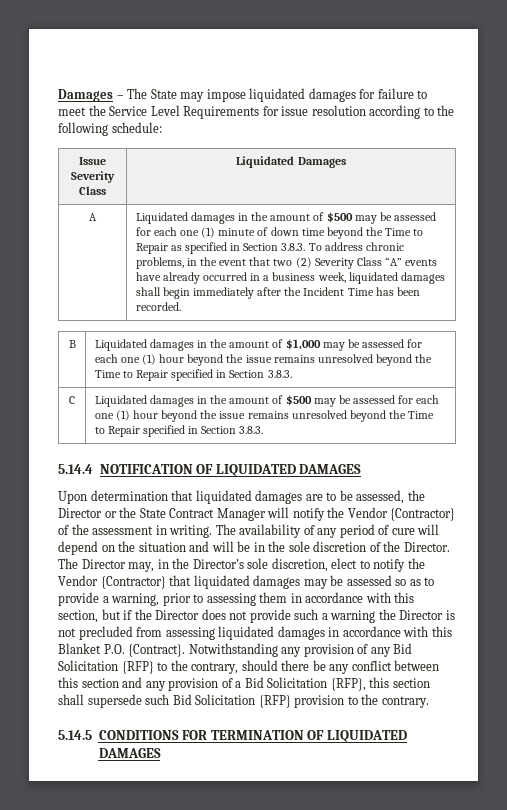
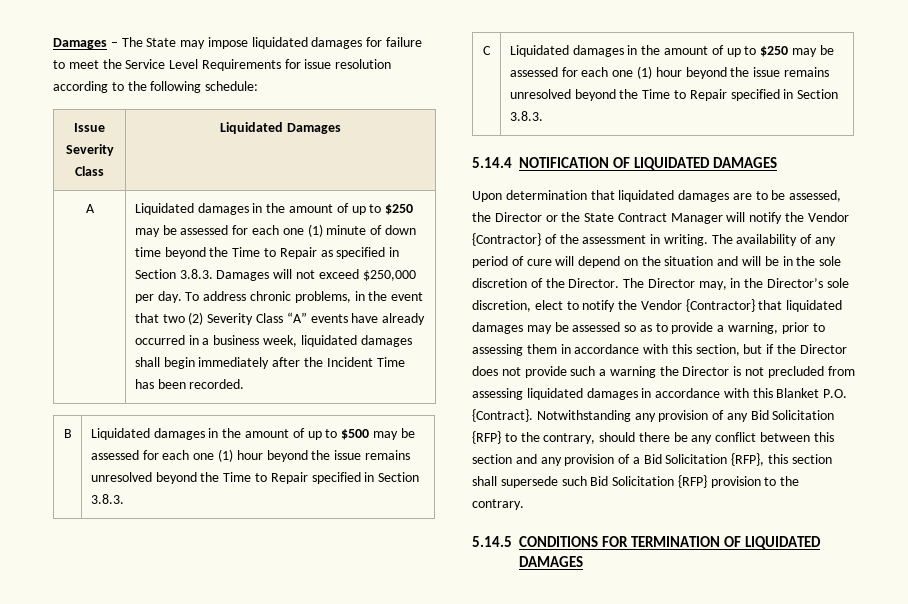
[326,212,353,223] $500 -> [351,204,414,215] up to $250
(306, 247) none -> [216,269,416,281] [134,291,182,303] Damages will not exceed $250,000 per day.
[285,339,321,350] $1,000 -> [307,429,370,440] up to $500
[285,395,312,406] $500 -> [726,46,789,57] up to $250

